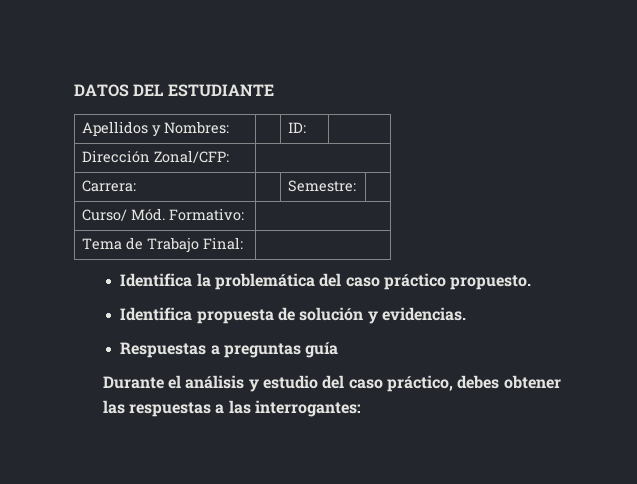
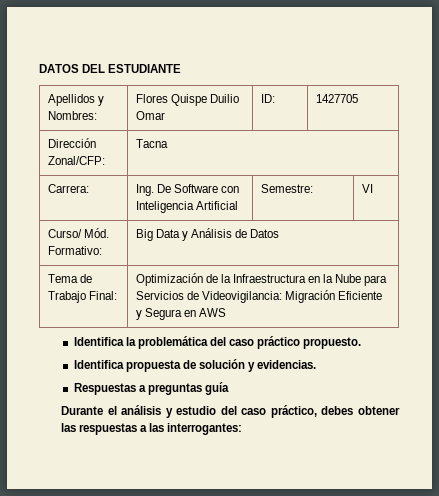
(230, 127) none -> [135,94,239,106] [135,111,165,120] Flores Quispe Duilio Omar
(307, 127) none -> [315,94,358,103] 1427705
(230, 156) none -> [135,139,168,148] Tacna
(137, 186) none -> [135,184,239,196] [135,201,238,213] Ing. De Software con Inteligencia Artificial
(357, 186) none -> [361,184,373,193] VI
[82,237,244,253] // Tema de Trabajo Final: | -> [135,228,280,241] [47,274,92,283] [47,291,117,303] [135,273,388,286] [135,290,383,303] [135,308,226,320] Big Data y Análisis de Datos // Tema de Trabajo Final: | Optimización de la Infraestructura en la Nube para Servicios de Videovigilancia: Migración Eficiente y Segura en AWS

